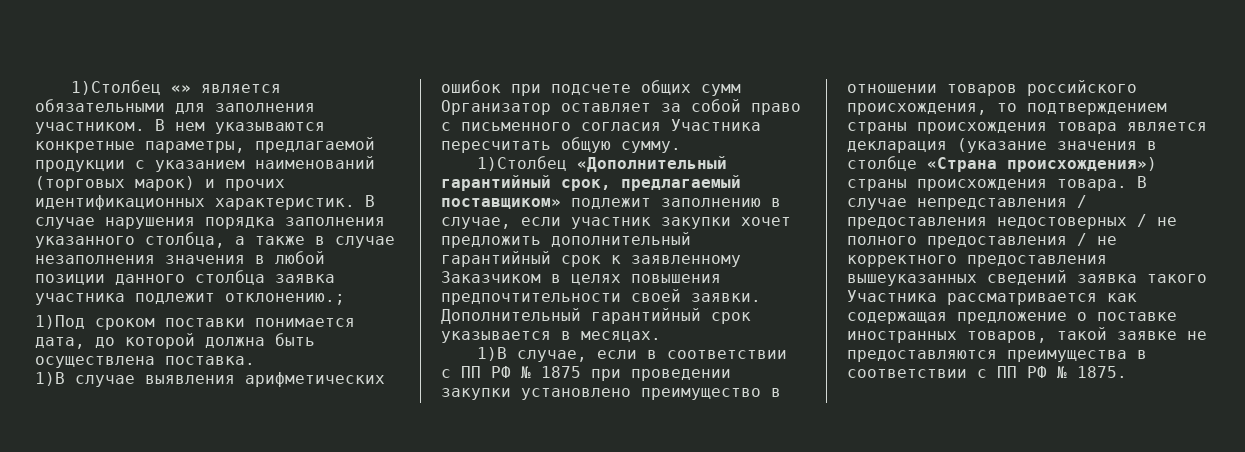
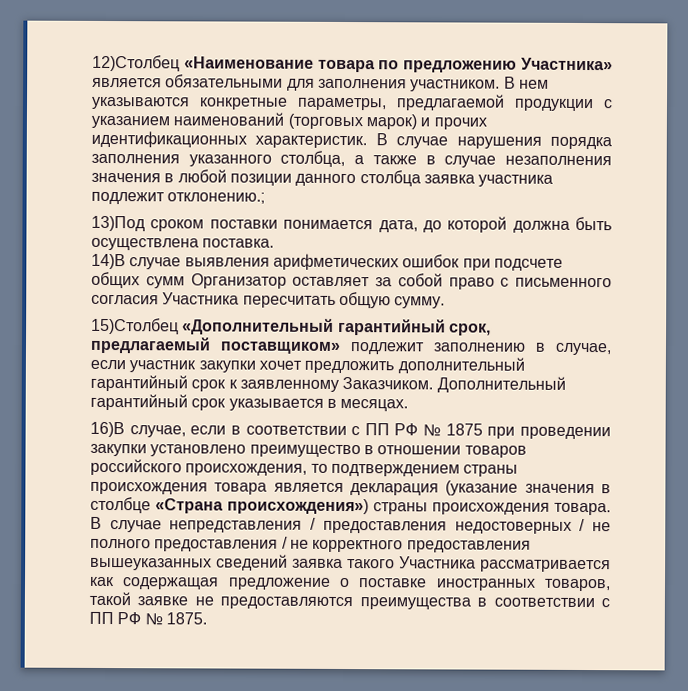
[71,80,192,95] 1)Столбец «» -> [92,54,613,73] 12)Столбец «Наименование товара по предложению Участника»
[35,315,85,329] 1)Под -> [91,215,146,232] 13)Под
[35,372,65,386] 1)В -> [91,253,126,270] 14)В
[477,156,568,171] 1)Столбец -> [91,317,179,335] 15)Столбец
[441,271,721,285] [441,289,761,305] Заказчиком в целях повышения предпочтительности своей заявки. -> [342,376,434,390] Заказчиком.
[477,347,508,361] 1)В -> [90,421,125,438] 16)В

